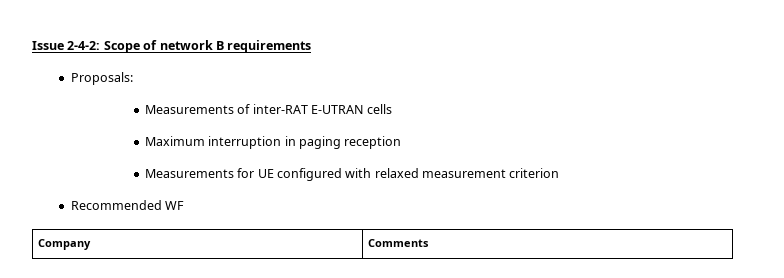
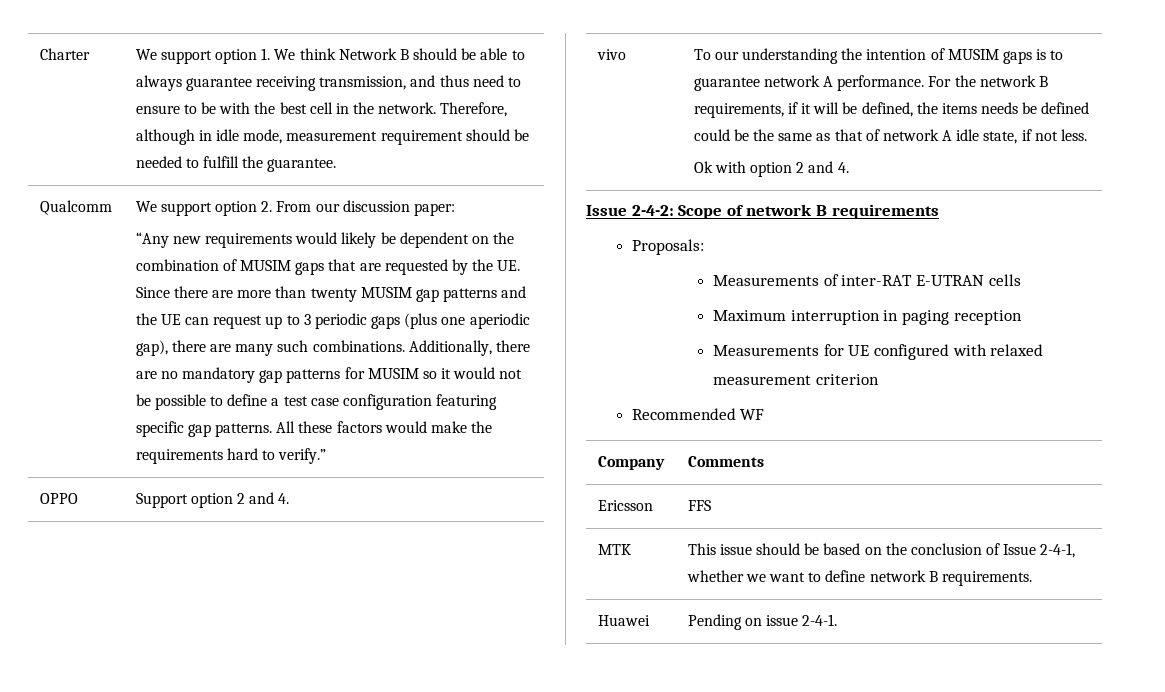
(32, 45) none -> [39,48,90,60] [135,48,525,64] [135,75,521,91] [135,102,508,117] [135,129,529,145] [135,156,337,172] [39,200,112,215] [135,200,455,216] [135,232,515,248] [135,259,521,275] [135,286,527,302] [135,313,530,329] [135,340,530,356] [135,367,523,383] [135,394,498,410] [135,421,493,437] [135,448,327,464] [39,493,78,504] [135,492,290,508] [596,49,626,60] [693,48,1064,64] [693,75,1048,91] [693,102,1090,118] [693,129,1088,144] [693,161,849,177] Charter | We support option 1. We think Network B should be able to always guarantee receiving transmission, and thus need to ensure to be with the best cell in the network. Therefore, although in idle mode, measurement requirement should be needed to fulfill the guarantee. // Qualcomm | We support option 2. From our discussion paper: // “Any new requirements would likely be dependent on the combination of MUSIM gaps that are requested by the UE. Since there are more than twenty MUSIM gap patterns and the UE can request up to 3 periodic gaps (plus one aperiodic gap), there are many such combinations. Additionally, there are no mandatory gap patterns for MUSIM so it would not be possible to define a test case configuration featuring specific gap patterns. All these factors would make the requirements hard to verify.” // OPPO | Support option 2 and 4. // vivo | To our understanding the intention of MUSIM gaps is to guarantee network A performance. For the network B requirements, if it will be defined, the items needs be defined could be the same as that of network A idle state, if not less. // Ok with option 2 and 4. //
(429, 243) none -> [597,500,653,511] [687,500,711,511] [597,544,631,555] [687,543,1076,558] [686,570,1032,586] [597,615,650,626] [687,614,838,630] // Ericsson | FFS // MTK | This issue should be based on the conclusion of Issue 2-4-1, whether we want to define network B requirements. // Huawei | Pending on issue 2-4-1.

